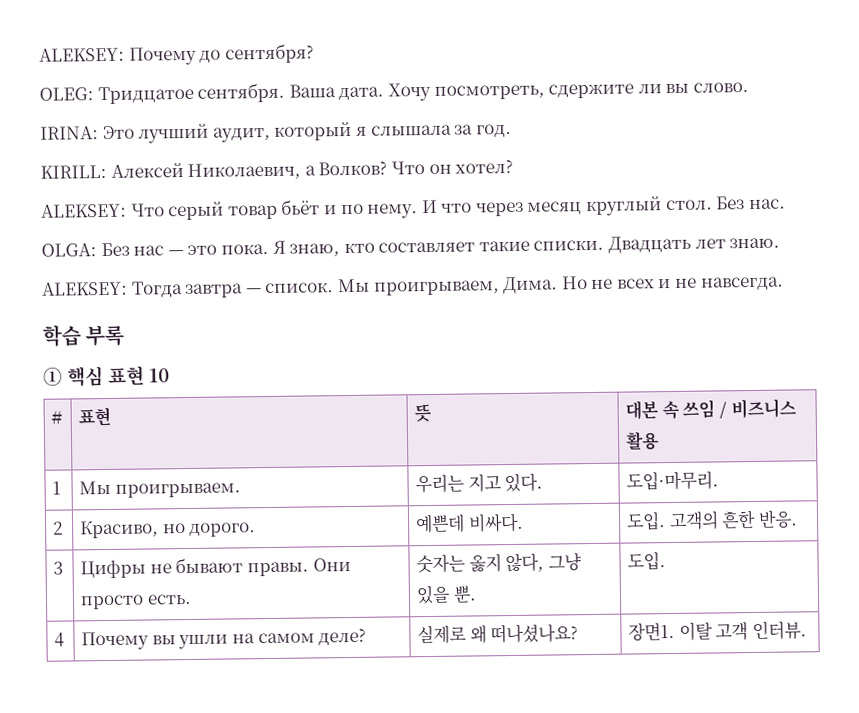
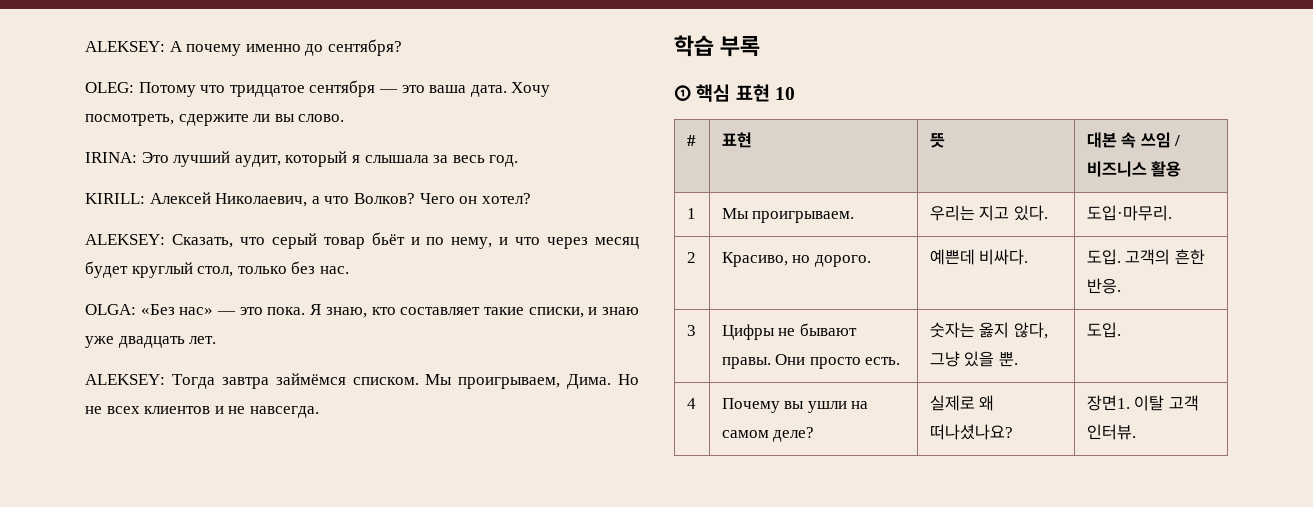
[39,46,197,66] ALEKSEY: Почему -> [85,41,301,56] ALEKSEY: А почему именно
[97,82,336,105] Тридцатое сентября. Ваша -> [138,80,467,97] Потому что тридцатое сентября — это ваша
(474, 129) none -> [452,155,485,163] весь
[318,161,425,176] Волков? Что -> [324,193,455,204] что Волков? Чего
[130,203,165,217] Что -> [171,234,265,248] Сказать, что
[367,199,438,219] нему. И -> [451,237,509,249] нему, и
[586,196,746,217] круглый стол. Без -> [85,261,316,278] будет круглый стол, только без
[100,242,165,257] Без нас -> [140,304,214,315] «Без нас»
[533,235,781,254] списки. Двадцать лет знаю. -> [528,307,639,318] [85,336,217,348] списки, и знаю уже двадцать лет.
[245,282,335,294] — список. -> [275,373,419,385] займёмся списком.
(655, 283) none -> [144,406,211,414] клиентов

